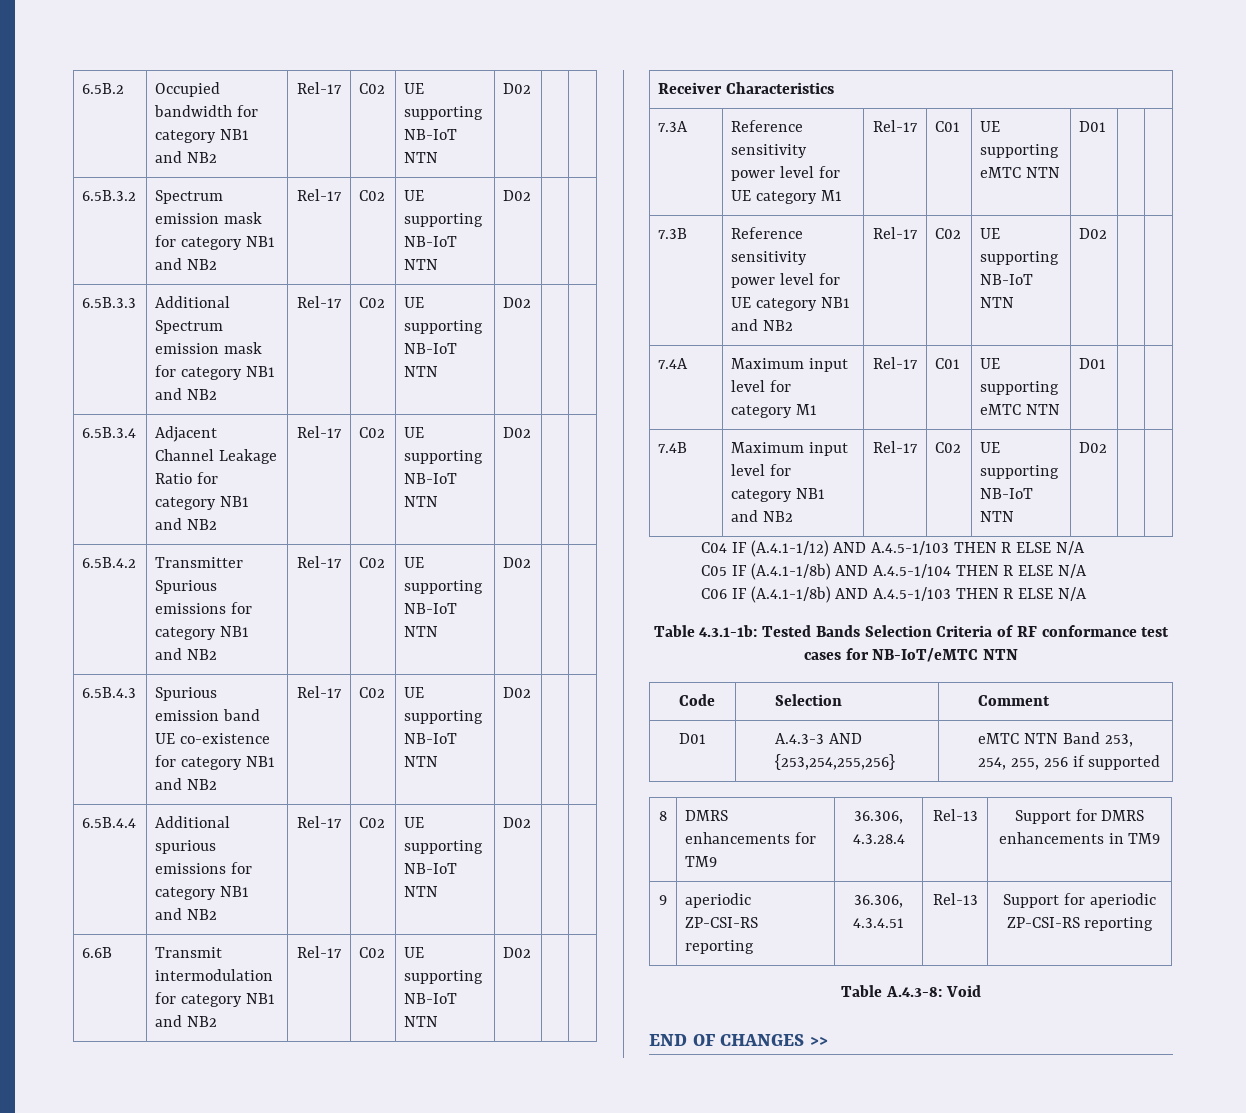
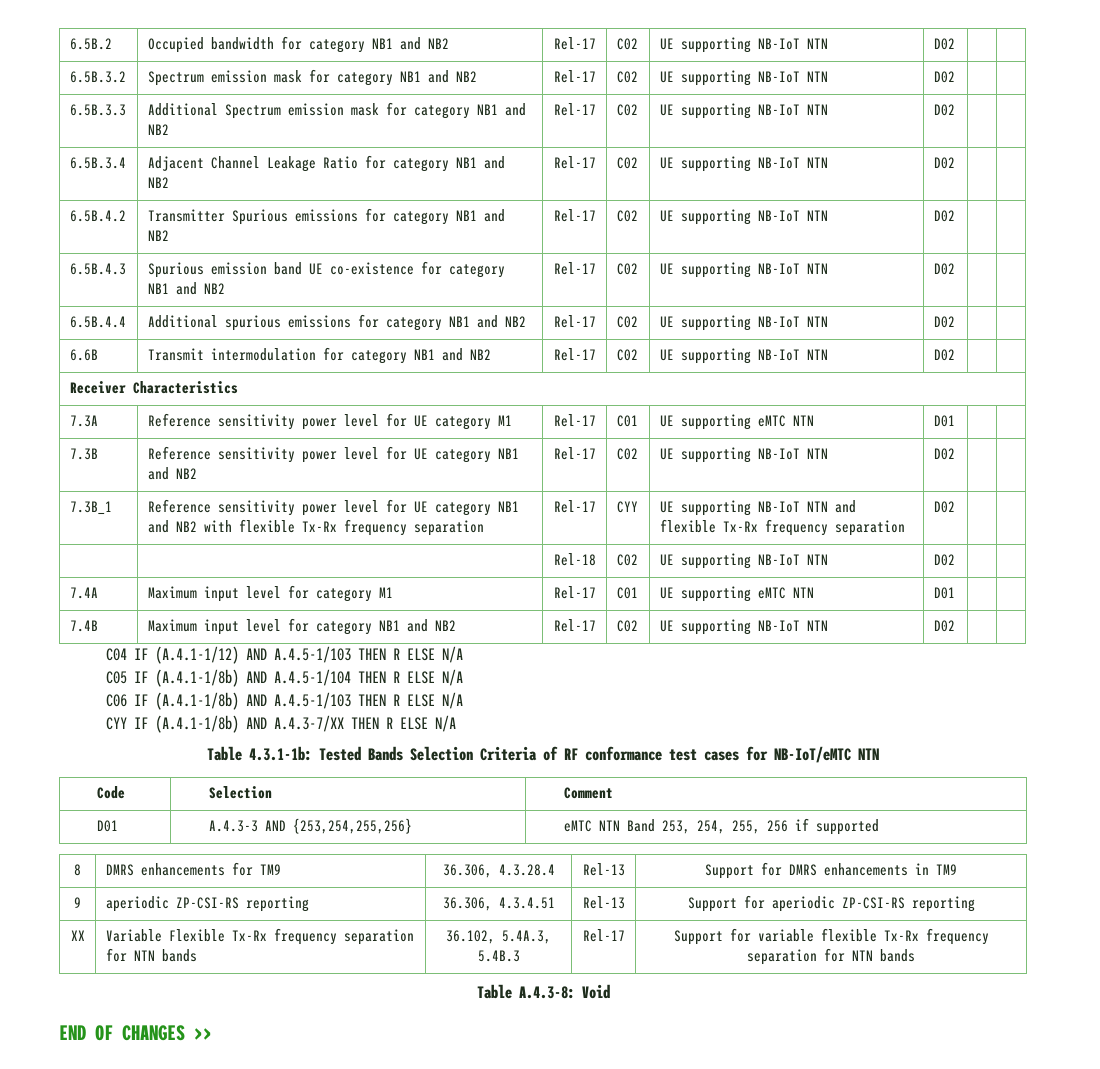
(1108, 233) none -> [69,501,112,515] [147,499,519,516] [147,519,484,536] [553,500,596,513] [616,501,638,513] [659,500,856,516] [659,519,905,536] [933,501,955,513] [553,553,596,566] [616,554,638,566] [659,553,828,569] [933,554,955,566] // 7.3B_1 | Reference sensitivity power level for UE category NB1 and NB2 with flexible Tx-Rx frequency separation | Rel-17 | CYY | UE supporting NB-IoT NTN and flexible Tx-Rx frequency separation | D02 | | // | | Rel-18 | C02 | UE supporting NB-IoT NTN | D02 | |
(1087, 594) none -> [105,715,456,733] // CYY IF (A.4.1-1/8b) AND A.4.3-7/XX THEN R ELSE N/A
(1154, 924) none -> [70,930,85,941] [105,928,414,945] [105,948,197,962] [446,930,551,944] [477,950,520,962] [582,929,625,942] [673,928,989,945] [747,948,915,965] // XX | Variable Flexible Tx-Rx frequency separation for NTN bands | 36.102, 5.4A.3, 5.4B.3 | Rel-17 | Support for variable flexible Tx-Rx frequency separation for NTN bands

